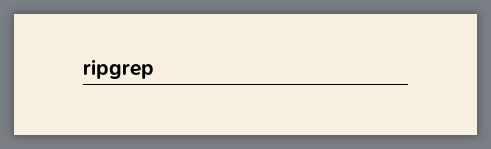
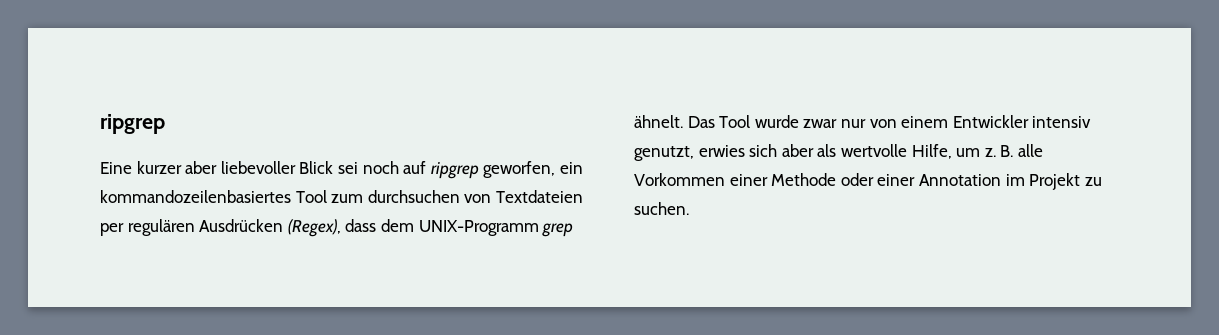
[83,59,154,79] ripgrep -> [100,114,165,134] [100,161,583,179] [100,190,583,203] [100,219,574,237] [634,115,1092,128] [634,144,1043,161] [634,173,1102,190] [634,202,689,215] ripgrep // Eine kurzer aber liebevoller Blick sei noch auf ripgrep geworfen, ein kommandozeilenbasiertes Tool zum durchsuchen von Textdateien per regulären Ausdrücken (Regex), dass dem UNIX-Programm grep ähnelt. Das Tool wurde zwar nur von einem Entwickler intensiv genutzt, erwies sich aber als wertvolle Hilfe, um z. B. alle Vorkommen einer Methode oder einer Annotation im Projekt zu suchen.

